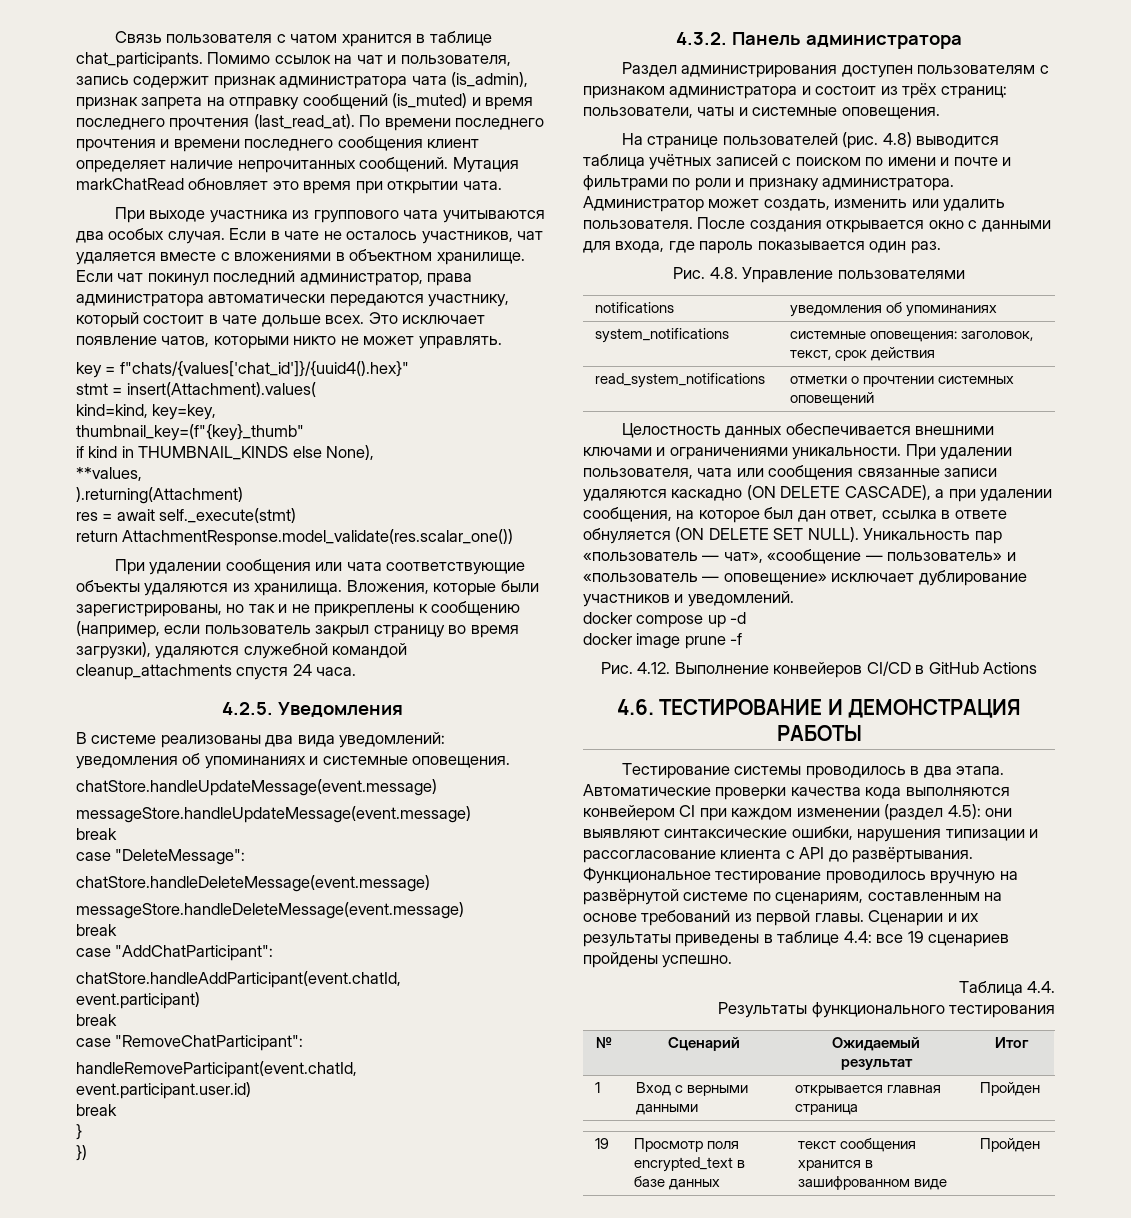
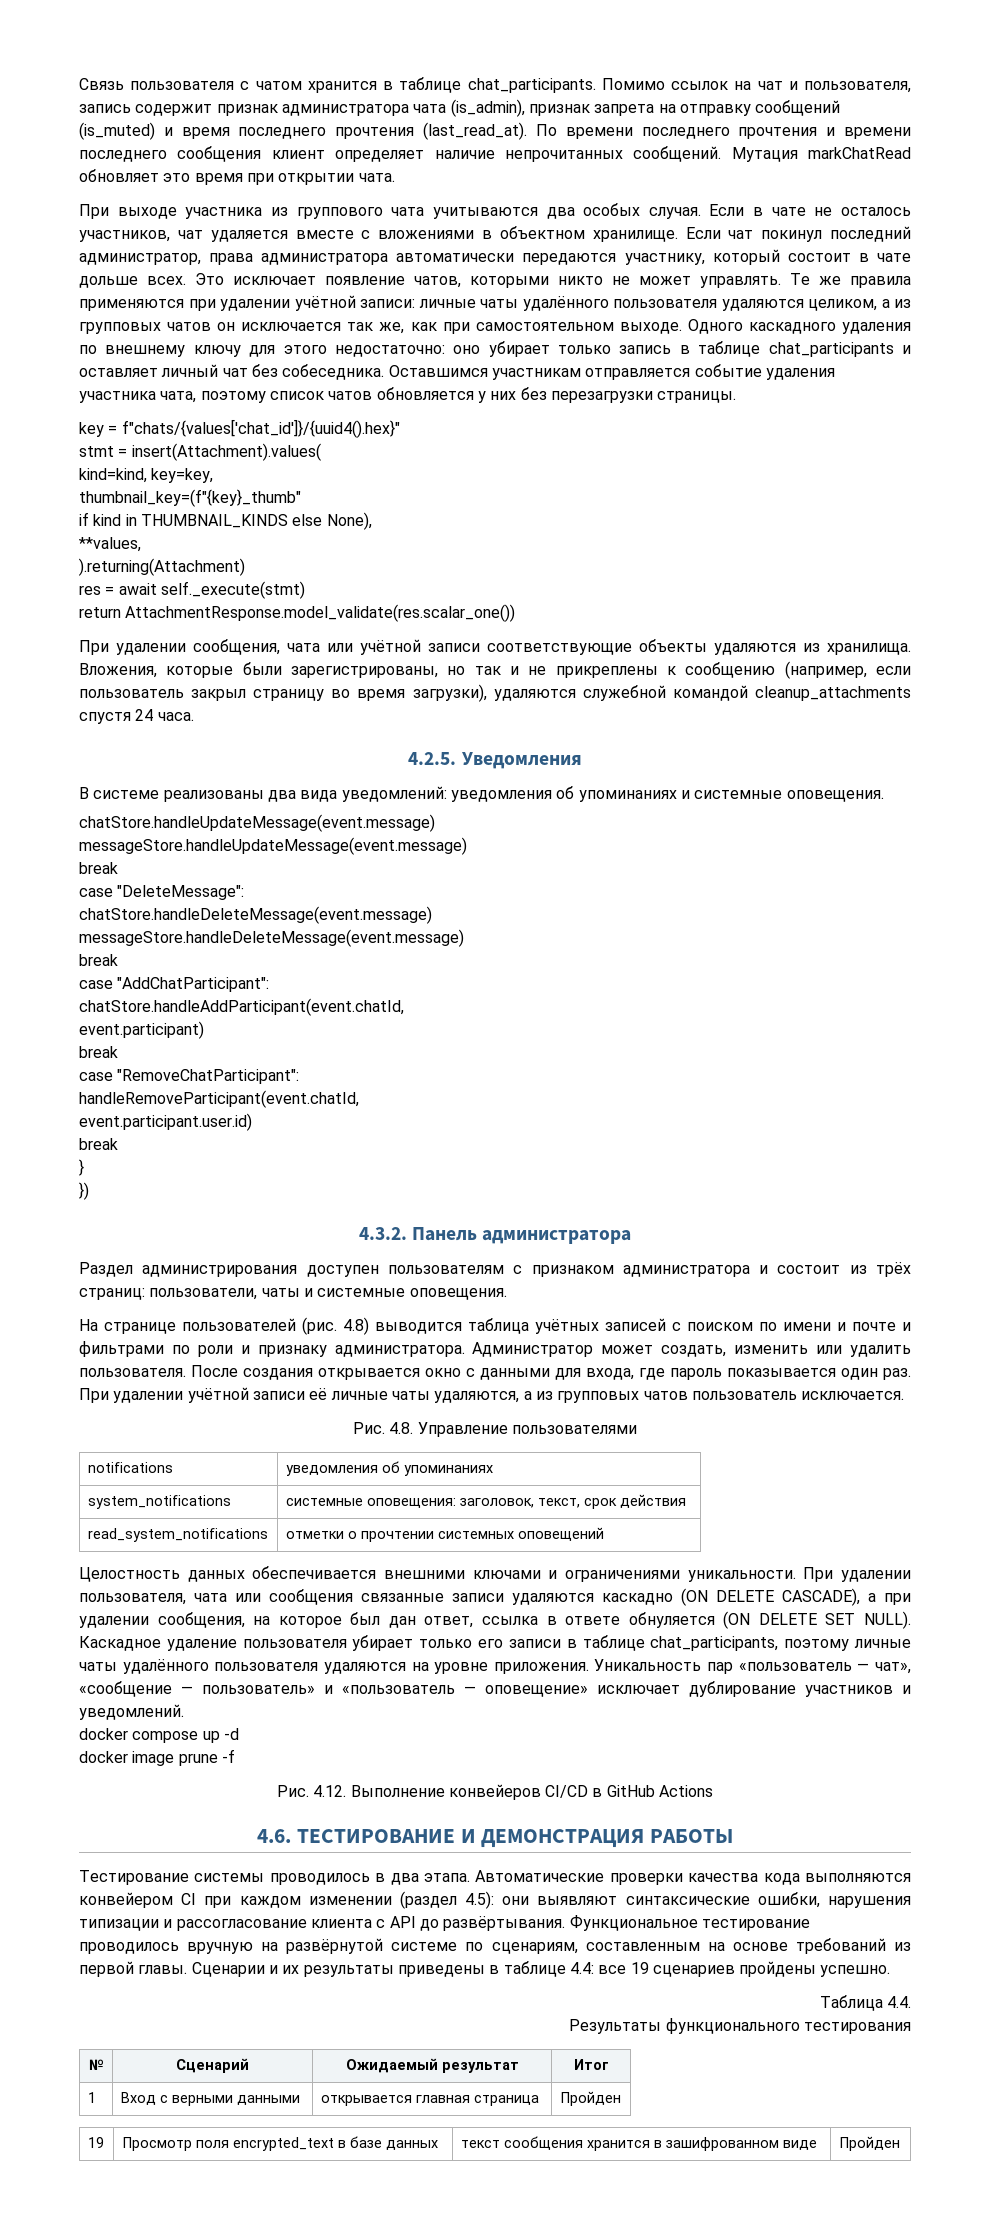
(502, 342) none -> [790,273,911,288] [79,295,911,311] [79,319,911,334] [79,341,911,357] [79,364,835,380] [79,387,737,403] Те же правила применяются при удалении учётной записи: личные чаты удалённого пользователя удаляются целиком, а из групповых чатов он исключается так же, как при самостоятельном выходе. Одного каскадного удаления по внешнему ключу для этого недостаточно: оно убирает только запись в таблице chat_participants и оставляет личный чат без собеседника. Оставшимся участникам отправляется событие удаления участника чата, поэтому список чатов обновляется у них без перезагрузки страницы.
[225,559,382,574] сообщения или чата -> [193,639,480,655] сообщения, чата или учётной записи
(941, 247) none -> [79,1387,905,1403] При удалении учётной записи её личные чаты удаляются, а из групповых чатов пользователь исключается.
(859, 534) none -> [79,1635,912,1651] [79,1659,589,1674] Каскадное удаление пользователя убирает только его записи в таблице chat_participants, поэтому личные чаты удалённого пользователя удаляются на уровне приложения.

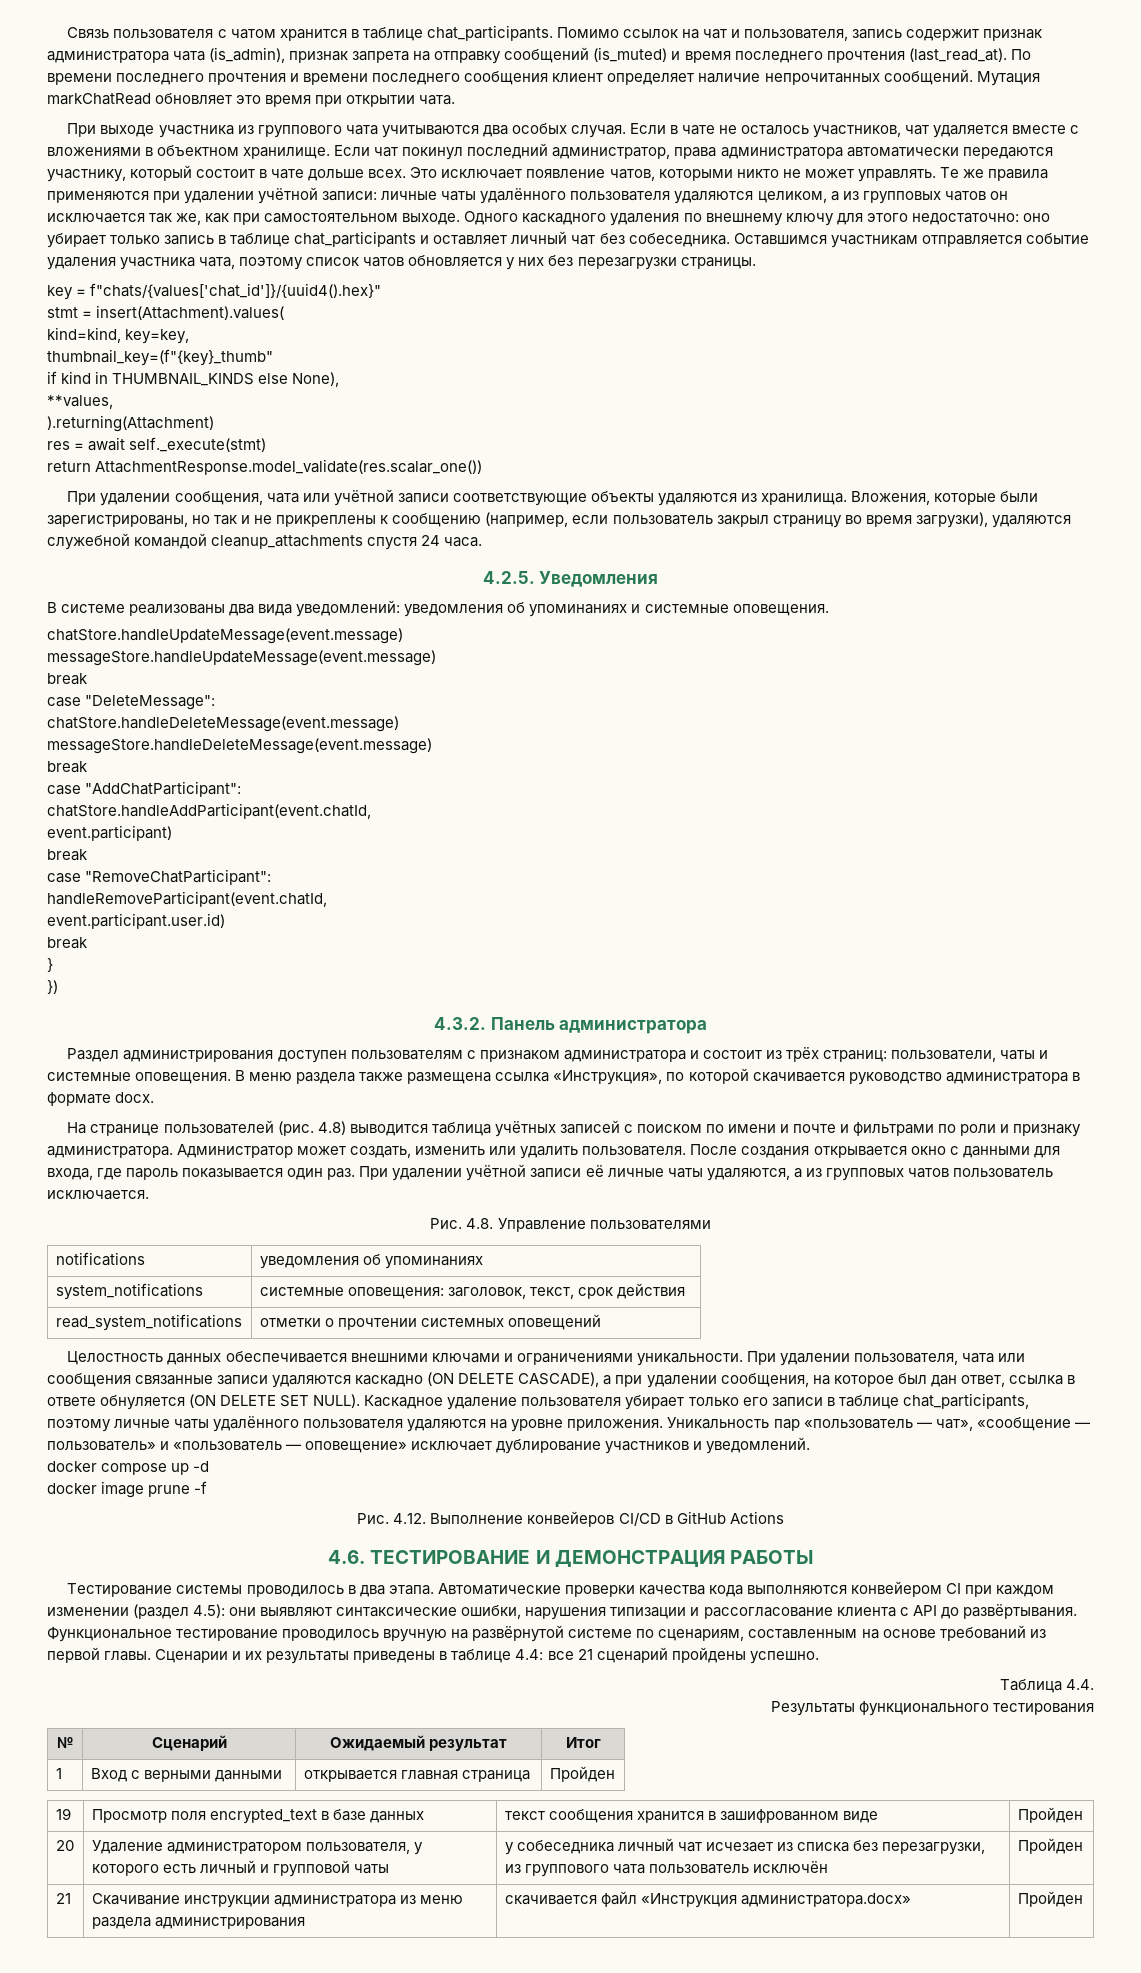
(507, 1294) none -> [235,1068,1080,1085] [47,1092,155,1106] В меню раздела также размещена ссылка «Инструкция», по которой скачивается руководство администратора в формате docx.
[630,1962,735,1977] 19 сценариев -> [577,1647,668,1663] 21 сценарий
(900, 2143) none -> [55,1840,74,1851] [91,1840,423,1855] [91,1860,389,1877] [504,1838,985,1855] [504,1861,828,1877] [1017,1838,1083,1854] [55,1893,71,1904] [91,1893,463,1908] [91,1917,305,1929] [504,1891,911,1908] [1017,1891,1083,1907] // 20 | Удаление администратором пользователя, у которого есть личный и групповой чаты | у собеседника личный чат исчезает из списка без перезагрузки, из группового чата пользователь исключён | Пройден // 21 | Скачивание инструкции администратора из меню раздела администрирования | скачивается файл «Инструкция администратора.docx» | Пройден

